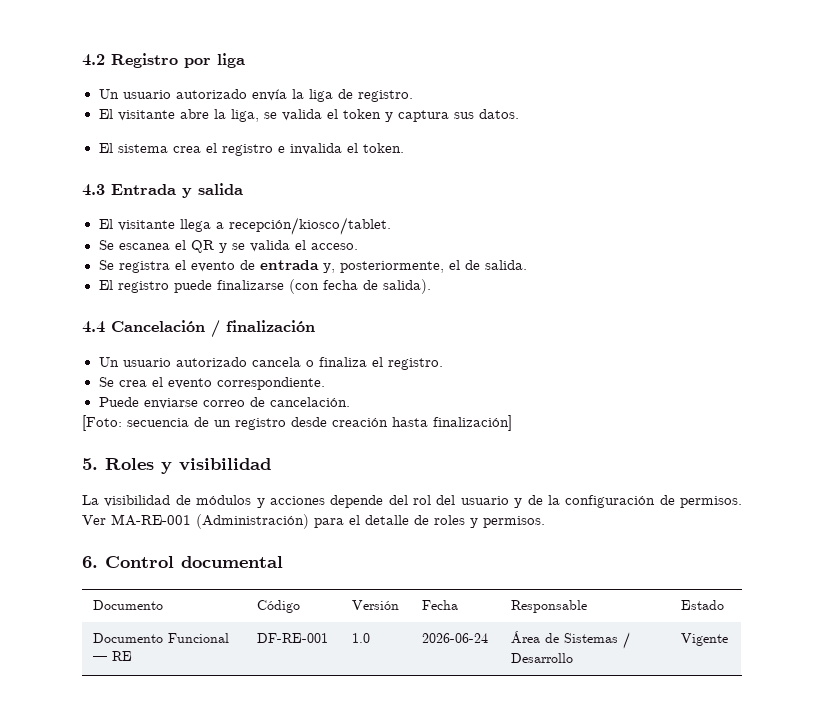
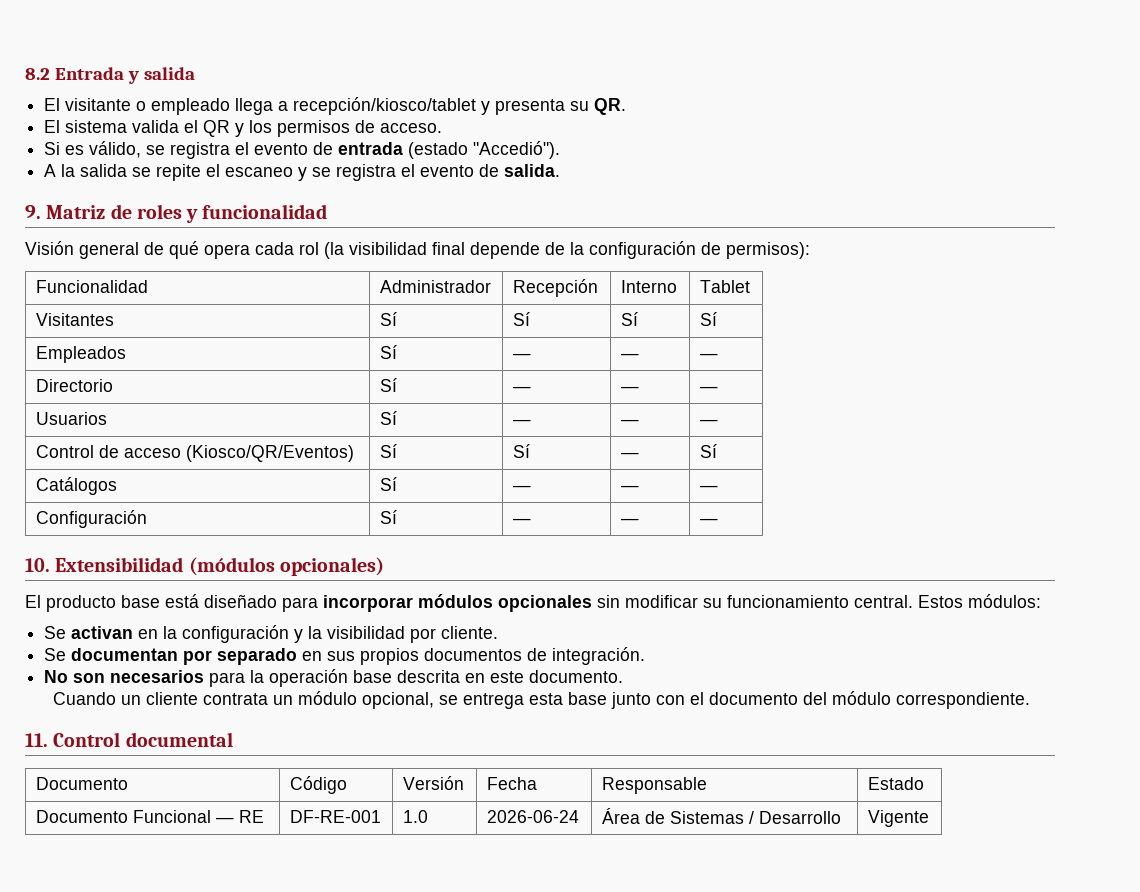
[82,53,245,68] [98,89,413,102] [98,109,519,122] [98,143,404,156] [82,184,105,196] 4.2 Registro por liga // Un usuario autorizado envía la liga de registro. // El visitante abre la liga, se valida el token y captura sus datos. // El sistema crea el registro e invalida el token. // 4.3 -> [25,68,50,80] 8.2
[179,217,391,235] [98,240,358,253] [98,260,114,270] llega a recepción/kiosco/tablet. // Se escanea el QR y se valida el acceso. // Se -> [136,97,627,115] [44,120,443,137] [44,141,166,158] o empleado llega a recepción/kiosco/tablet y presenta su QR. // El sistema valida el QR y los permisos de acceso. // Si es válido, se
[322,260,527,273] [98,279,431,294] [82,320,315,338] [98,357,443,370] [98,377,325,390] [98,397,350,409] [82,415,512,431] [82,458,271,474] [82,495,742,508] [82,514,545,529] [82,556,98,568] y, posteriormente, el de salida. // El registro puede finalizarse (con fecha de salida). // 4.4 Cancelación / finalización // Un usuario autorizado cancela o finaliza el registro. // Se crea el evento correspondiente. // Puede enviarse correo de cancelación. // [Foto: secuencia de un registro desde creación hasta finalización] // 5. Roles y visibilidad // La visibilidad de módulos y acciones depende del rol del usuario y de la configuración de permisos. Ver MA-RE-001 (Administración) para el detalle de roles y permisos. // 6. -> [408,141,561,159] [44,164,561,181] [25,204,328,223] [25,241,810,259] [35,280,148,293] [379,280,491,293] [512,279,598,297] [620,280,677,293] [699,280,750,293] [35,313,114,326] [379,312,397,326] [512,312,530,326] [620,312,638,326] [699,312,717,326] [35,346,126,363] [379,345,397,359] [512,353,531,359] [620,353,639,359] [699,353,718,359] [35,379,113,392] [379,378,397,392] [512,386,531,392] [620,386,639,392] [699,386,718,392] [35,412,107,425] [379,411,397,425] [512,419,531,425] [620,419,639,425] [699,419,718,425] [35,445,354,462] [379,444,397,458] [512,444,530,458] [620,452,639,458] [699,444,717,458] [35,477,117,495] [379,477,397,491] [512,485,531,491] [620,485,639,491] [699,485,718,491] [35,510,147,528] [379,510,397,524] [512,518,531,524] [620,518,639,524] [699,518,718,524] [25,557,384,576] [25,594,1041,612] [44,625,499,643] [44,647,646,665] [44,669,624,687] [53,691,1031,709] [25,733,48,747] (estado "Accedió"). // A la salida se repite el escaneo y se registra el evento de salida. // 9. Matriz de roles y funcionalidad // Visión general de qué opera cada rol (la visibilidad final depende de la configuración de permisos): // Funcionalidad | Administrador | Recepción | Interno | Tablet // Visitantes | Sí | Sí | Sí | Sí // Empleados | Sí | — | — | — // Directorio | Sí | — | — | — // Usuarios | Sí | — | — | — // Control de acceso (Kiosco/QR/Eventos) | Sí | Sí | — | Sí // Catálogos | Sí | — | — | — // Configuración | Sí | — | — | — // 10. Extensibilidad (módulos opcionales) // El producto base está diseñado para incorporar módulos opcionales sin modificar su funcionamiento central. Estos módulos: // Se activan en la configuración y la visibilidad por cliente. // Se documentan por separado en sus propios documentos de integración. // No son necesarios para la operación base descrita en este documento. // Cuando un cliente contrata un módulo opcional, se entrega esta base junto con el documento del módulo correspondiente. // 11.

